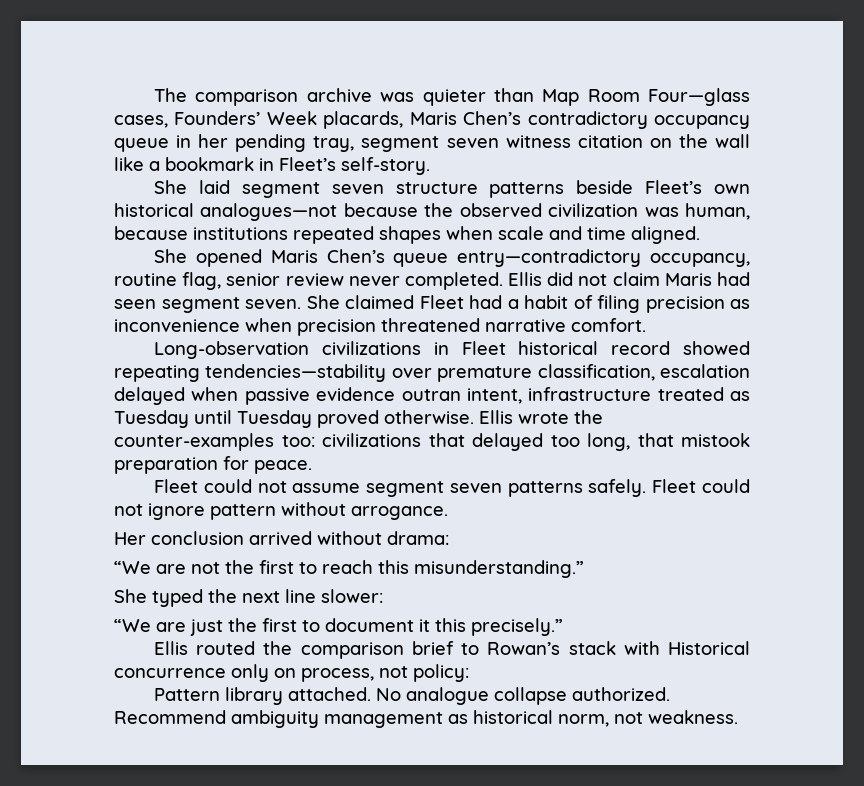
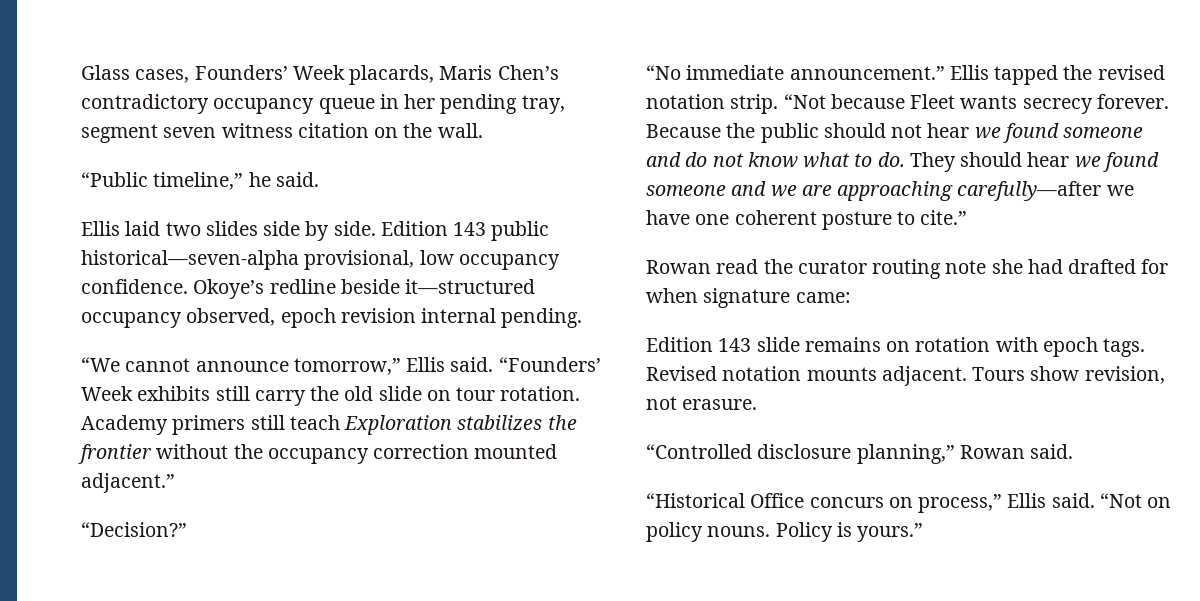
[154,88,751,106] The comparison archive was quieter than Map Room Four—glass -> [81,65,130,80] Glass
[715,134,751,148] [114,157,430,175] [154,180,751,198] [114,203,751,221] [114,226,700,244] [154,249,750,267] [114,272,750,290] [114,295,750,313] [114,318,646,336] [154,341,750,359] [114,364,750,382] [114,387,750,405] [114,410,603,428] [114,433,750,451] [114,456,312,474] [154,479,750,497] [114,502,448,520] [114,531,449,545] [114,560,584,578] [114,589,383,607] [114,618,563,636] [154,641,750,659] [114,664,469,682] [154,687,671,705] [114,710,738,728] wall like a bookmark in Fleet’s self-story. // She laid segment seven structure patterns beside Fleet’s own historical analogues—not because the observed civilization was human, because institutions repeated shapes when scale and time aligned. // She opened Maris Chen’s queue entry—contradictory occupancy, routine flag, senior review never completed. Ellis did not claim Maris had seen segment seven. She claimed Fleet had a habit of filing precision as inconvenience when precision threatened narrative comfort. // Long-observation civilizations in Fleet historical record showed repeating tendencies—stability over premature classification, escalation delayed when passive evidence outran intent, infrastructure treated as Tuesday until Tuesday proved otherwise. Ellis wrote the counter-examples too: civilizations that delayed too long, that mistook preparation for peace. // Fleet could not assume segment seven patterns safely. Fleet could not ignore pattern without arrogance. // Her conclusion arrived without drama: // “We are not the first to reach this misunderstanding.” // She typed the next line slower: // “We are just the first to document it this precisely.” // Ellis routed the comparison brief to Rowan’s stack with Historical concurrence only on process, not policy: // Pattern library attached. No analogue collapse authorized. Recommend ambiguity management as historical norm, not weakness. -> [437,123,483,138] [81,172,319,190] [81,221,550,241] [81,250,560,270] [81,279,536,299] [81,308,583,328] [81,357,601,375] [81,386,581,406] [81,415,577,435] [78,444,558,464] [81,473,175,493] [81,522,187,537] [646,65,1165,85] [646,94,1169,114] [646,123,1144,143] [646,152,1159,172] [646,181,1134,201] [646,210,968,230] [646,259,1169,279] [646,288,851,308] [646,337,1146,357] [646,366,1165,386] [646,396,758,410] [646,444,1074,464] [646,493,1172,513] [646,522,924,542] wall. // “Public timeline,” he said. // Ellis laid two slides side by side. Edition 143 public historical—seven-alpha provisional, low occupancy confidence. Okoye’s redline beside it—structured occupancy observed, epoch revision internal pending. // “We cannot announce tomorrow,” Ellis said. “Founders’ Week exhibits still carry the old slide on tour rotation. Academy primers still teach Exploration stabilizes the frontier without the occupancy correction mounted adjacent.” // “Decision?” // “No immediate announcement.” Ellis tapped the revised notation strip. “Not because Fleet wants secrecy forever. Because the public should not hear we found someone and do not know what to do. They should hear we found someone and we are approaching carefully—after we have one coherent posture to cite.” // Rowan read the curator routing note she had drafted for when signature came: // Edition 143 slide remains on rotation with epoch tags. Revised notation mounts adjacent. Tours show revision, not erasure. // “Controlled disclosure planning,” Rowan said. // “Historical Office concurs on process,” Ellis said. “Not on policy nouns. Policy is yours.”

